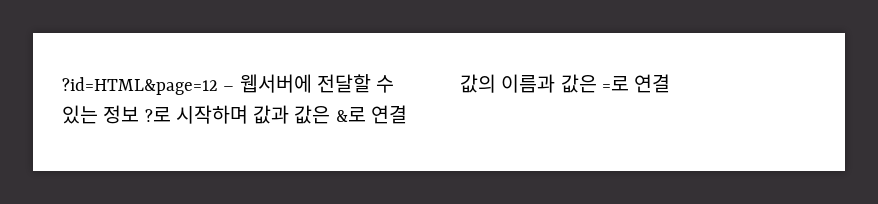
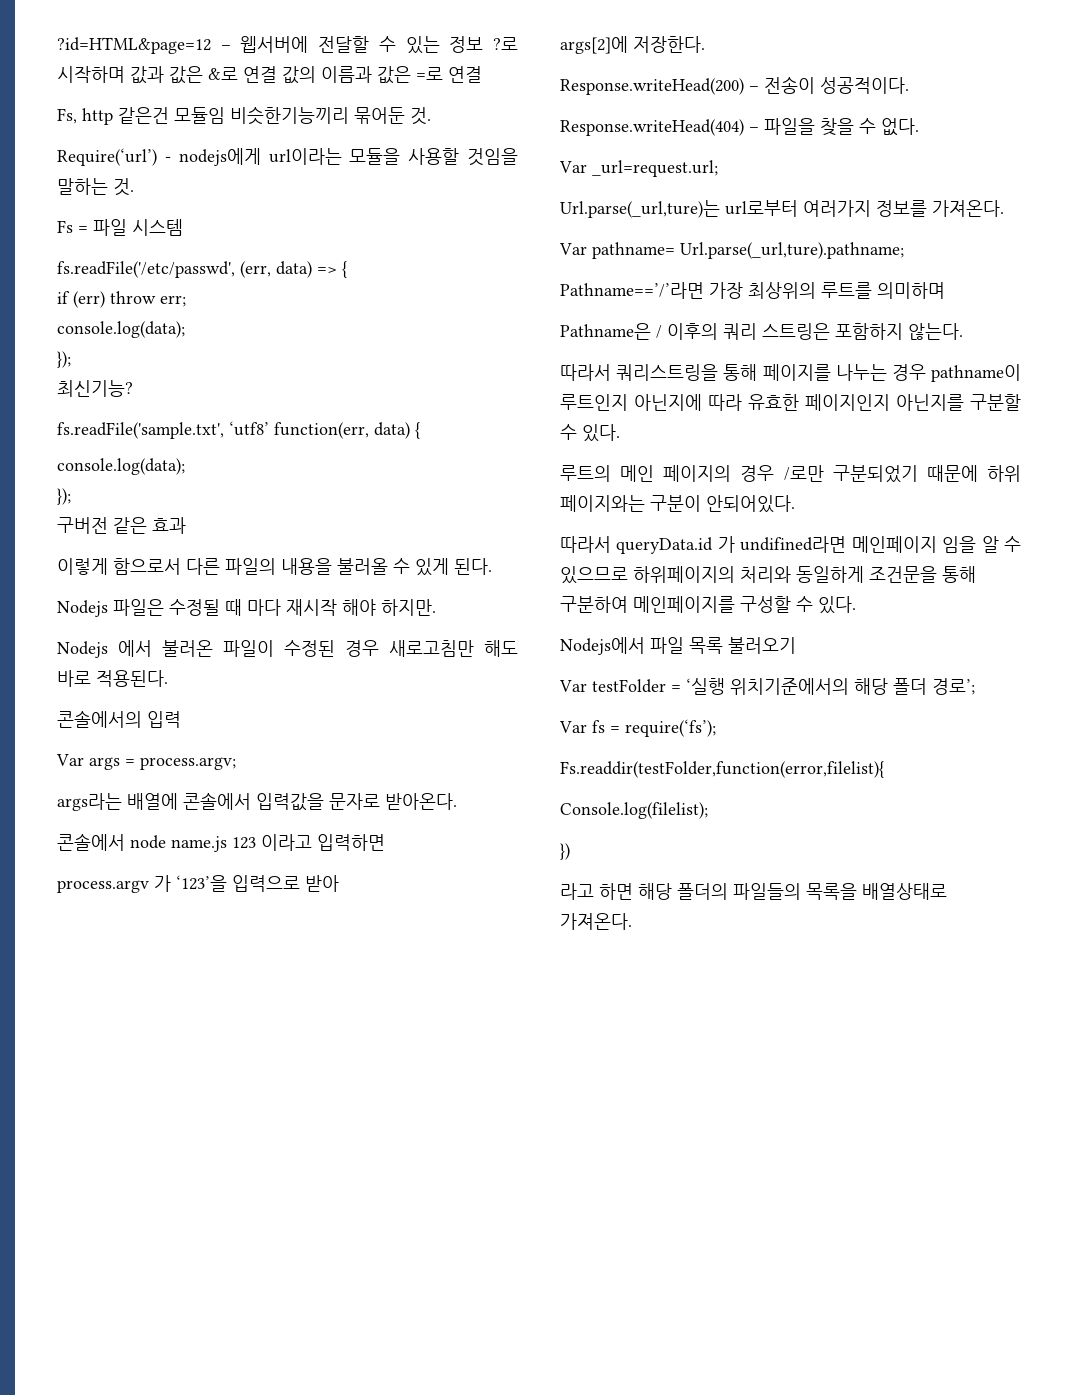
(671, 83) none -> [57,106,431,125] [57,148,518,166] [57,178,134,196] [57,219,183,236] [57,261,347,278] [57,291,186,308] [57,321,185,338] [57,351,71,368] [57,380,133,397] [57,421,420,439] [57,458,185,475] [57,488,71,505] [57,517,186,534] [57,558,492,576] [57,599,436,617] [57,640,518,658] [57,670,168,687] [57,710,181,728] [56,754,236,770] [57,792,457,811] [57,833,385,852] [57,875,339,893] [560,36,705,54] [560,76,909,95] [560,118,919,136] [559,160,718,177] [560,200,1004,218] [559,242,904,259] [560,282,945,299] [560,323,963,340] [560,364,1021,382] [560,394,1021,411] [560,424,620,442] [560,465,1021,483] [560,495,795,513] [560,536,1021,554] [560,566,976,584] [560,596,856,614] [560,637,796,655] [559,678,975,695] [559,719,716,737] [560,761,884,778] [560,802,708,819] [560,843,570,860] [560,883,947,900] [560,913,632,930] // Fs, http 같은건 모듈임 비슷한기능끼리 묶어둔 것. // Require(‘url’) - nodejs에게 url이라는 모듈을 사용할 것임을 말하는 것. // Fs = 파일 시스템 // fs.readFile('/etc/passwd', (err, data) => { // if (err) throw err; // console.log(data); // }); // 최신기능? // fs.readFile('sample.txt', ‘utf8’ function(err, data) { // console.log(data); // }); // 구버전 같은 효과 // 이렇게 함으로서 다른 파일의 내용을 불러올 수 있게 된다. // Nodejs 파일은 수정될 때 마다 재시작 해야 하지만. // Nodejs 에서 불러온 파일이 수정된 경우 새로고침만 해도 바로 적용된다. // 콘솔에서의 입력 // Var args = process.argv; // args라는 배열에 콘솔에서 입력값을 문자로 받아온다. // 콘솔에서 node name.js 123 이라고 입력하면 // process.argv 가 ‘123’을 입력으로 받아 // args[2]에 저장한다. // Response.writeHead(200) – 전송이 성공적이다. // Response.writeHead(404) – 파일을 찾을 수 없다. // Var _url=request.url; // Url.parse(_url,ture)는 url로부터 여러가지 정보를 가져온다. // Var pathname= Url.parse(_url,ture).pathname; // Pathname==’/’라면 가장 최상위의 루트를 의미하며 // Pathname은 / 이후의 쿼리 스트링은 포함하지 않는다. // 따라서 쿼리스트링을 통해 페이지를 나누는 경우 pathname이 루트인지 아닌지에 따라 유효한 페이지인지 아닌지를 구분할 수 있다. // 루트의 메인 페이지의 경우 /로만 구분되었기 때문에 하위 페이지와는 구분이 안되어있다. // 따라서 queryData.id 가 undifined라면 메인페이지 임을 알 수 있으므로 하위페이지의 처리와 동일하게 조건문을 통해 구분하여 메인페이지를 구성할 수 있다. // Nodejs에서 파일 목록 불러오기 // Var testFolder = ‘실행 위치기준에서의 해당 폴더 경로’; // Var fs = require(‘fs’); // Fs.readdir(testFolder,function(error,filelist){ // Console.log(filelist); // }) // 라고 하면 해당 폴더의 파일들의 목록을 배열상태로 가져온다.

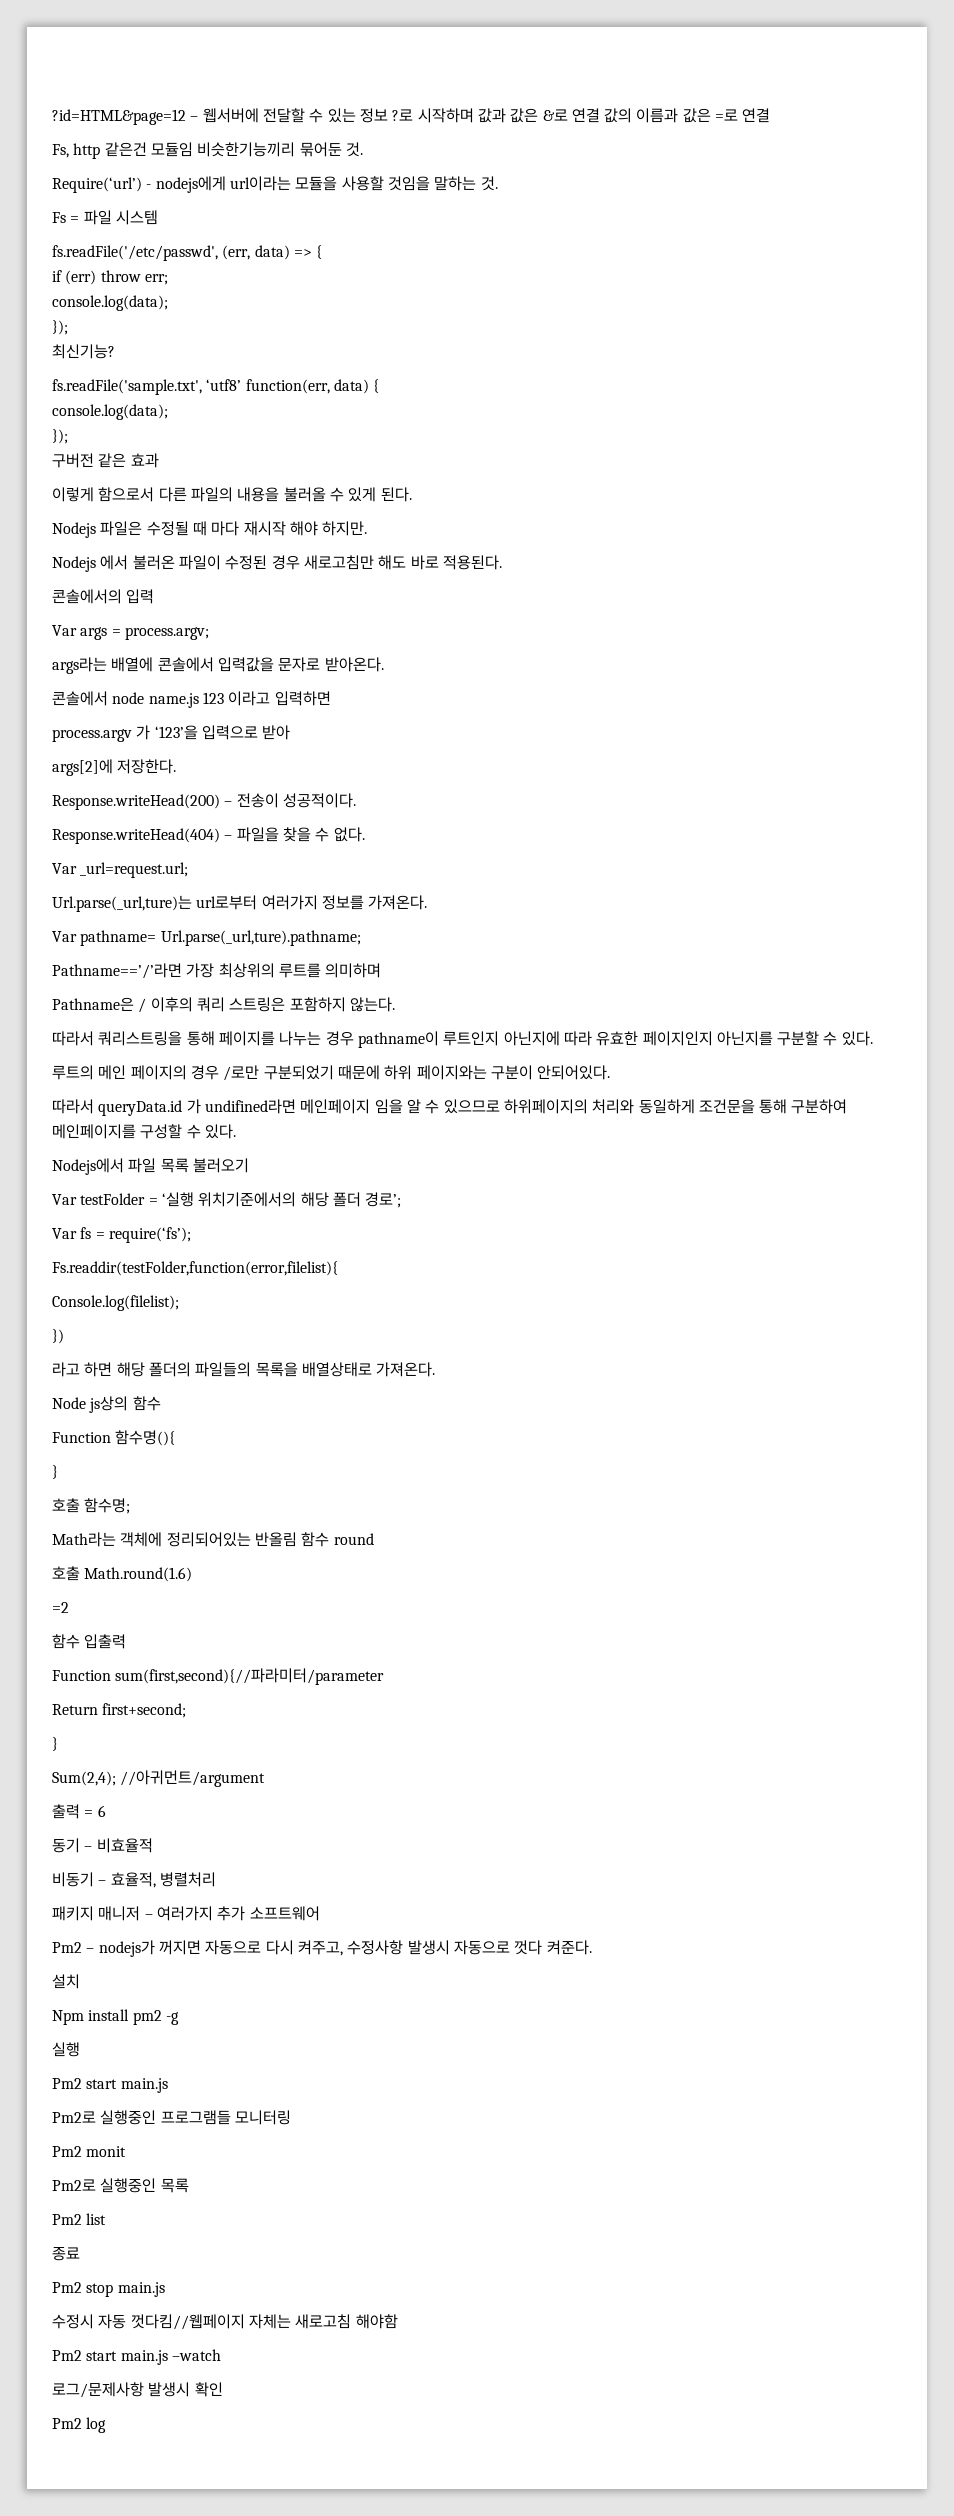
(632, 921) none -> [52,1396,161,1413] [52,1430,176,1446] [52,1465,58,1479] [52,1498,131,1514] [52,1532,374,1547] [52,1566,193,1582] [52,1602,69,1613] [52,1634,127,1649] [52,1668,385,1685] [52,1703,187,1718] [52,1737,58,1751] [52,1770,266,1787] [52,1804,106,1819] [52,1838,153,1853] [52,1872,216,1888] [52,1906,320,1921] [52,1940,592,1957] [52,1974,80,1989] [52,2009,179,2025] [52,2042,80,2057] [52,2078,168,2093] [52,2110,291,2125] [52,2146,127,2157] [52,2178,189,2193] [52,2213,107,2225] [52,2247,80,2261] [52,2282,165,2297] [52,2314,398,2330] [52,2349,221,2365] [52,2382,223,2398] [52,2417,107,2433] // Node js상의 함수 // Function 함수명(){ // } // 호출 함수명; // Math라는 객체에 정리되어있는 반올림 함수 round // 호출 Math.round(1.6) // =2 // 함수 입출력 // Function sum(first,second){//파라미터/parameter // Return first+second; // } // Sum(2,4); //아귀먼트/argument // 출력 = 6 // 동기 – 비효율적 // 비동기 – 효율적, 병렬처리 // 패키지 매니저 – 여러가지 추가 소프트웨어 // Pm2 – nodejs가 꺼지면 자동으로 다시 켜주고, 수정사항 발생시 자동으로 껏다 켜준다. // 설치 // Npm install pm2 -g // 실행 // Pm2 start main.js // Pm2로 실행중인 프로그램들 모니터링 // Pm2 monit // Pm2로 실행중인 목록 // Pm2 list // 종료 // Pm2 stop main.js // 수정시 자동 껏다킴//웹페이지 자체는 새로고침 해야함 // Pm2 start main.js –watch // 로그/문제사항 발생시 확인 // Pm2 log

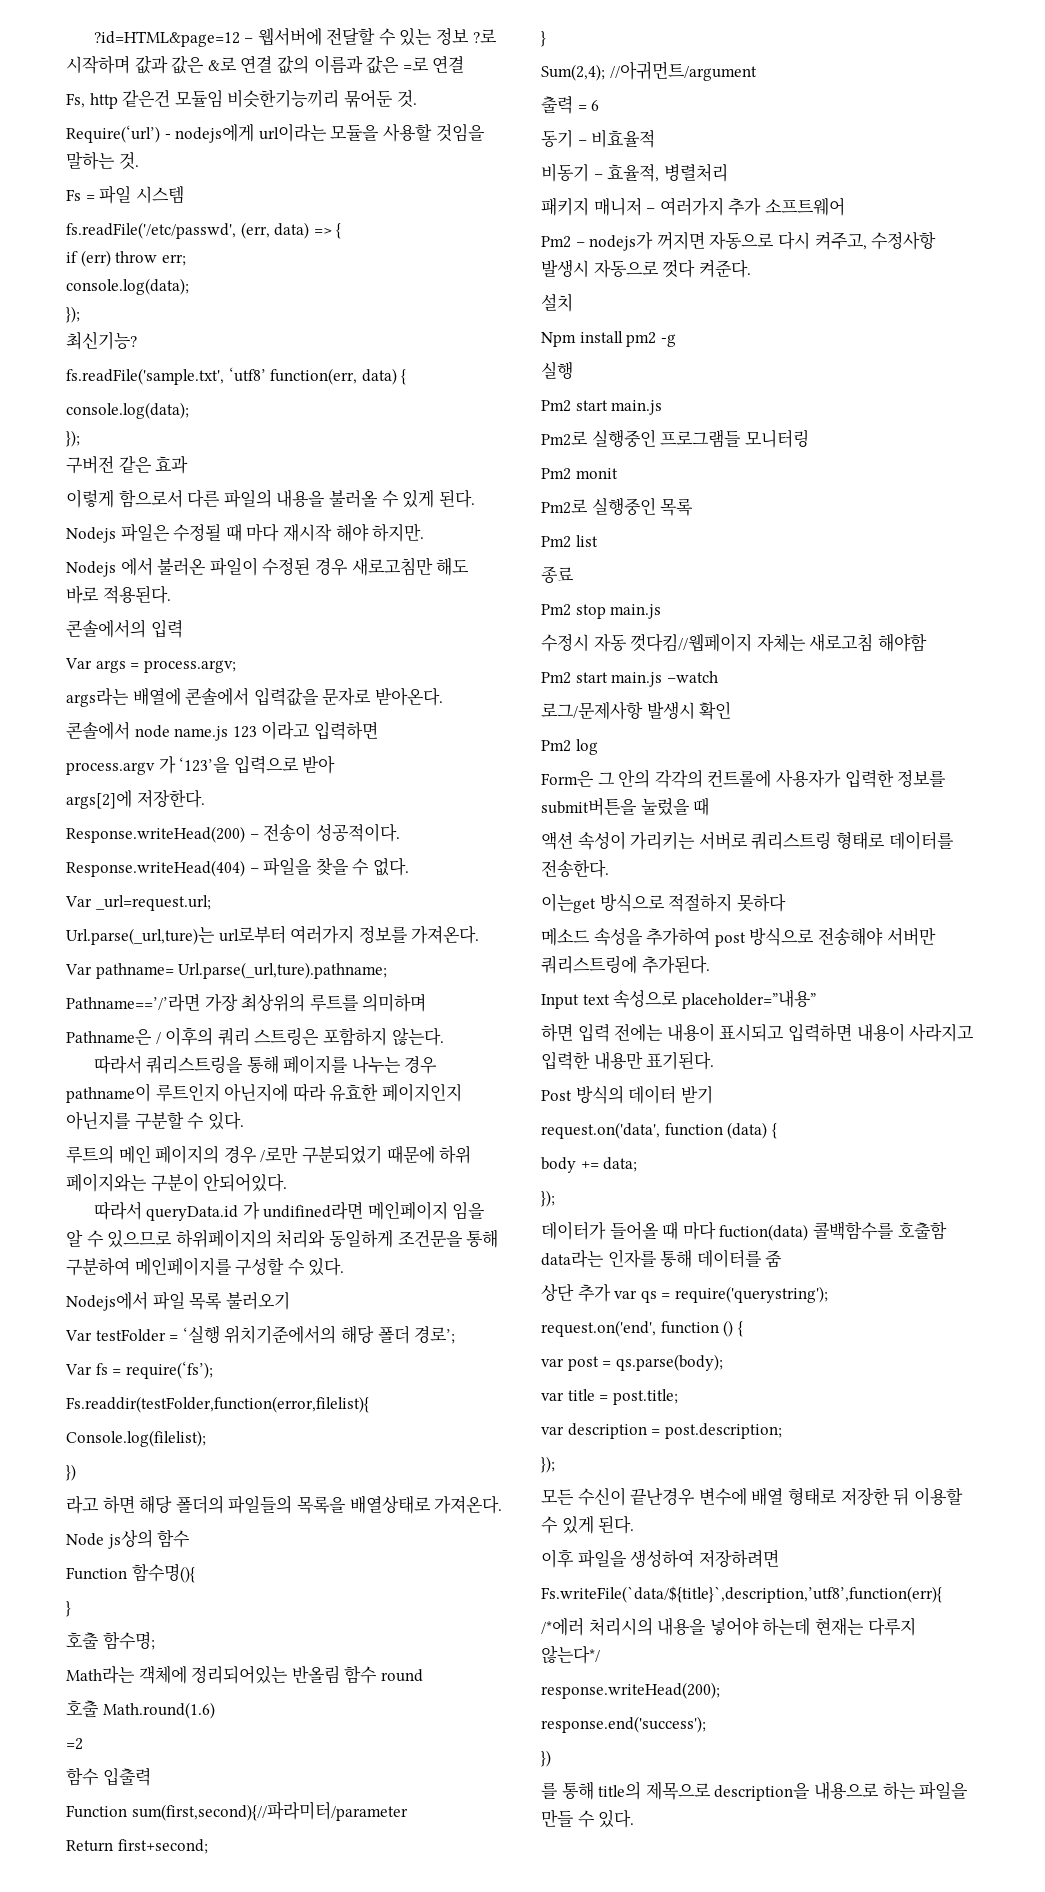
(107, 2425) none -> [541,769,947,788] [541,797,710,816] [541,831,954,850] [541,859,609,878] [541,893,786,913] [541,927,936,947] [541,955,710,974] [541,989,816,1009] [541,1023,975,1042] [541,1051,715,1070] [541,1085,713,1104] [541,1122,777,1139] [541,1157,638,1173] [541,1190,555,1207] [541,1221,947,1241] [541,1249,783,1268] [541,1284,828,1303] [541,1320,743,1337] [541,1354,723,1371] [541,1389,678,1405] [541,1423,782,1439] [541,1456,555,1473] [541,1487,963,1506] [541,1515,635,1534] [541,1549,779,1568] [541,1586,942,1603] [541,1617,916,1636] [541,1645,600,1664] [541,1682,720,1699] [541,1716,706,1733] [541,1750,551,1767] [541,1781,969,1801] [541,1809,635,1828] // Form은 그 안의 각각의 컨트롤에 사용자가 입력한 정보를 submit버튼을 눌렀을 때 // 액션 속성이 가리키는 서버로 쿼리스트링 형태로 데이터를 전송한다. // 이는get 방식으로 적절하지 못하다 // 메소드 속성을 추가하여 post 방식으로 전송해야 서버만 쿼리스트링에 추가된다. // Input text 속성으로 placeholder=”내용” // 하면 입력 전에는 내용이 표시되고 입력하면 내용이 사라지고 입력한 내용만 표기된다. // Post 방식의 데이터 받기 // request.on('data', function (data) { // body += data; // }); // 데이터가 들어올 때 마다 fuction(data) 콜백함수를 호출함 data라는 인자를 통해 데이터를 줌 // 상단 추가 var qs = require('querystring'); // request.on('end', function () { // var post = qs.parse(body); // var title = post.title; // var description = post.description; // }); // 모든 수신이 끝난경우 변수에 배열 형태로 저장한 뒤 이용할 수 있게 된다. // 이후 파일을 생성하여 저장하려면 // Fs.writeFile(`data/${title}`,description,’utf8’,function(err){ // /*에러 처리시의 내용을 넣어야 하는데 현재는 다루지 않는다*/ // response.writeHead(200); // response.end('success'); // }) // 를 통해 title의 제목으로 description을 내용으로 하는 파일을 만들 수 있다.

